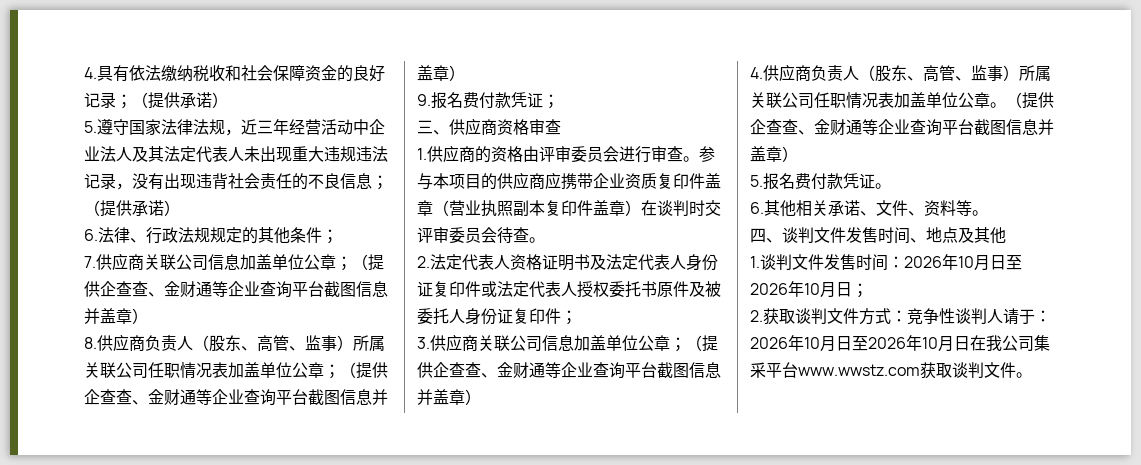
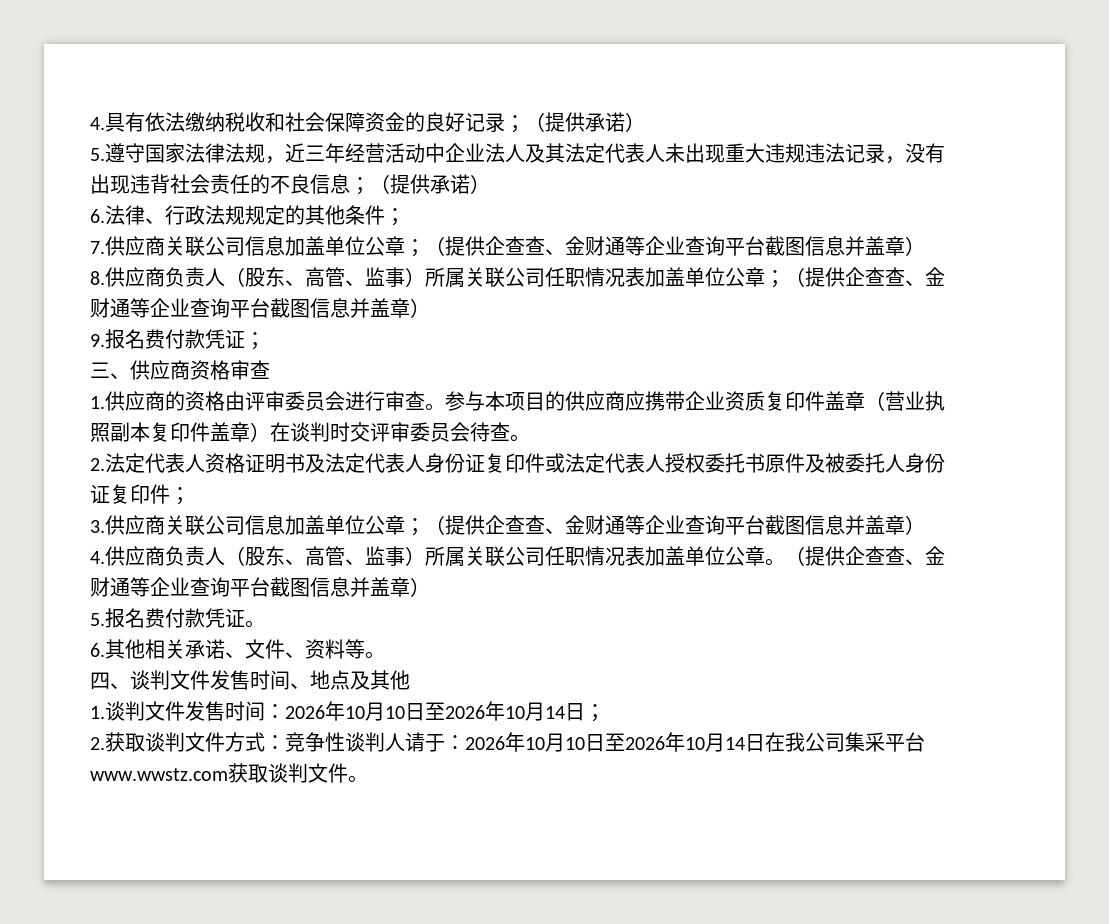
[990,255,1022,270] [750,281,836,298] 日至2026年10月 -> [385,701,565,721] 10日至2026年10月14
[836,335,954,352] 日至2026年10月 -> [565,732,745,752] 10日至2026年10月14

